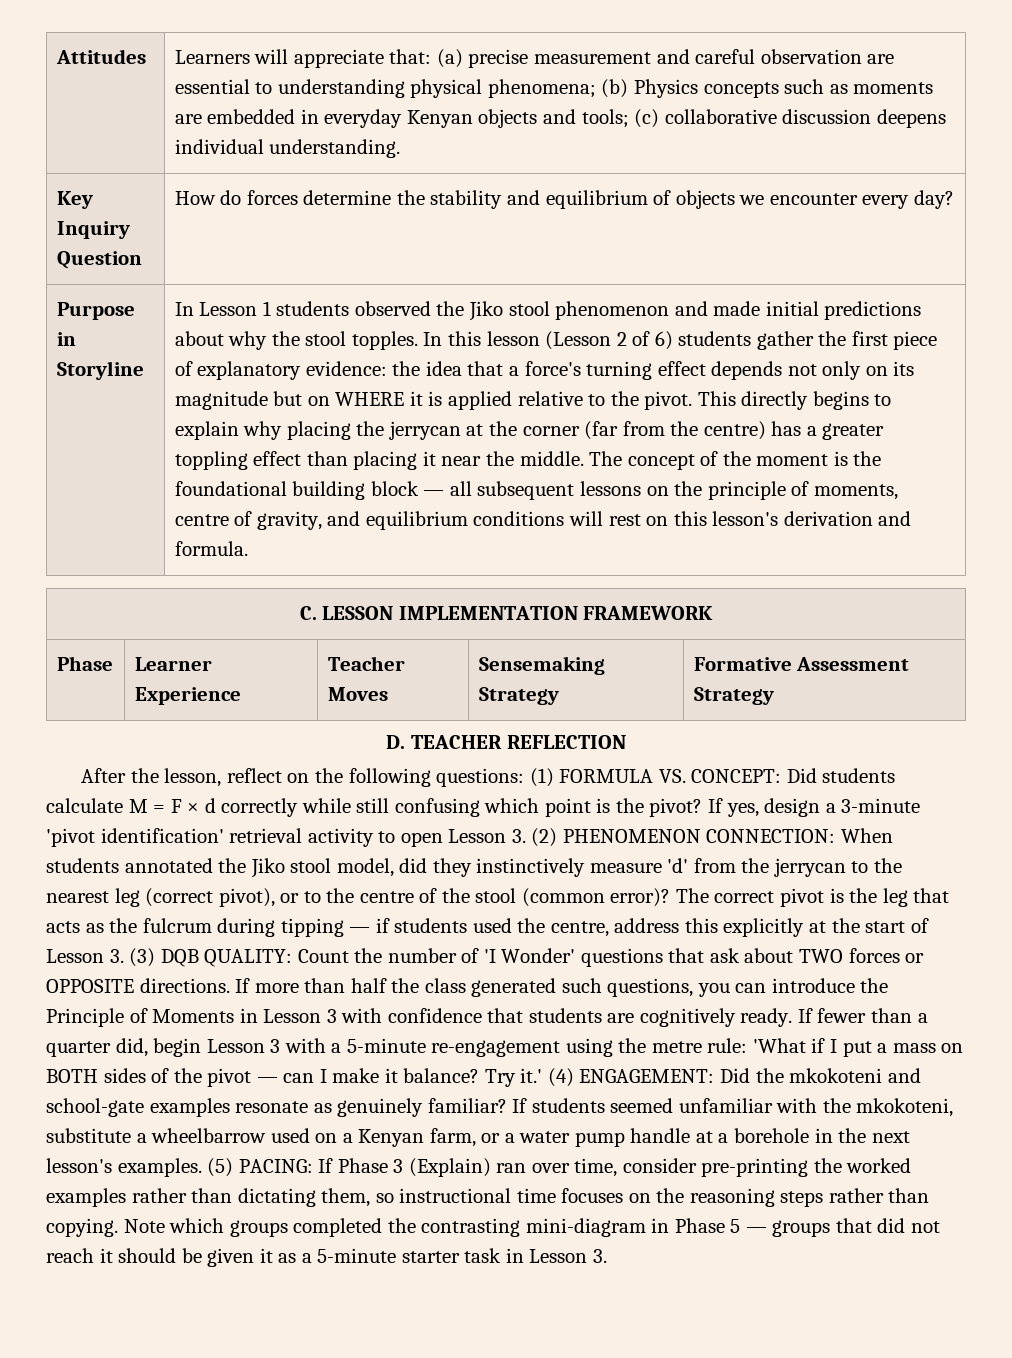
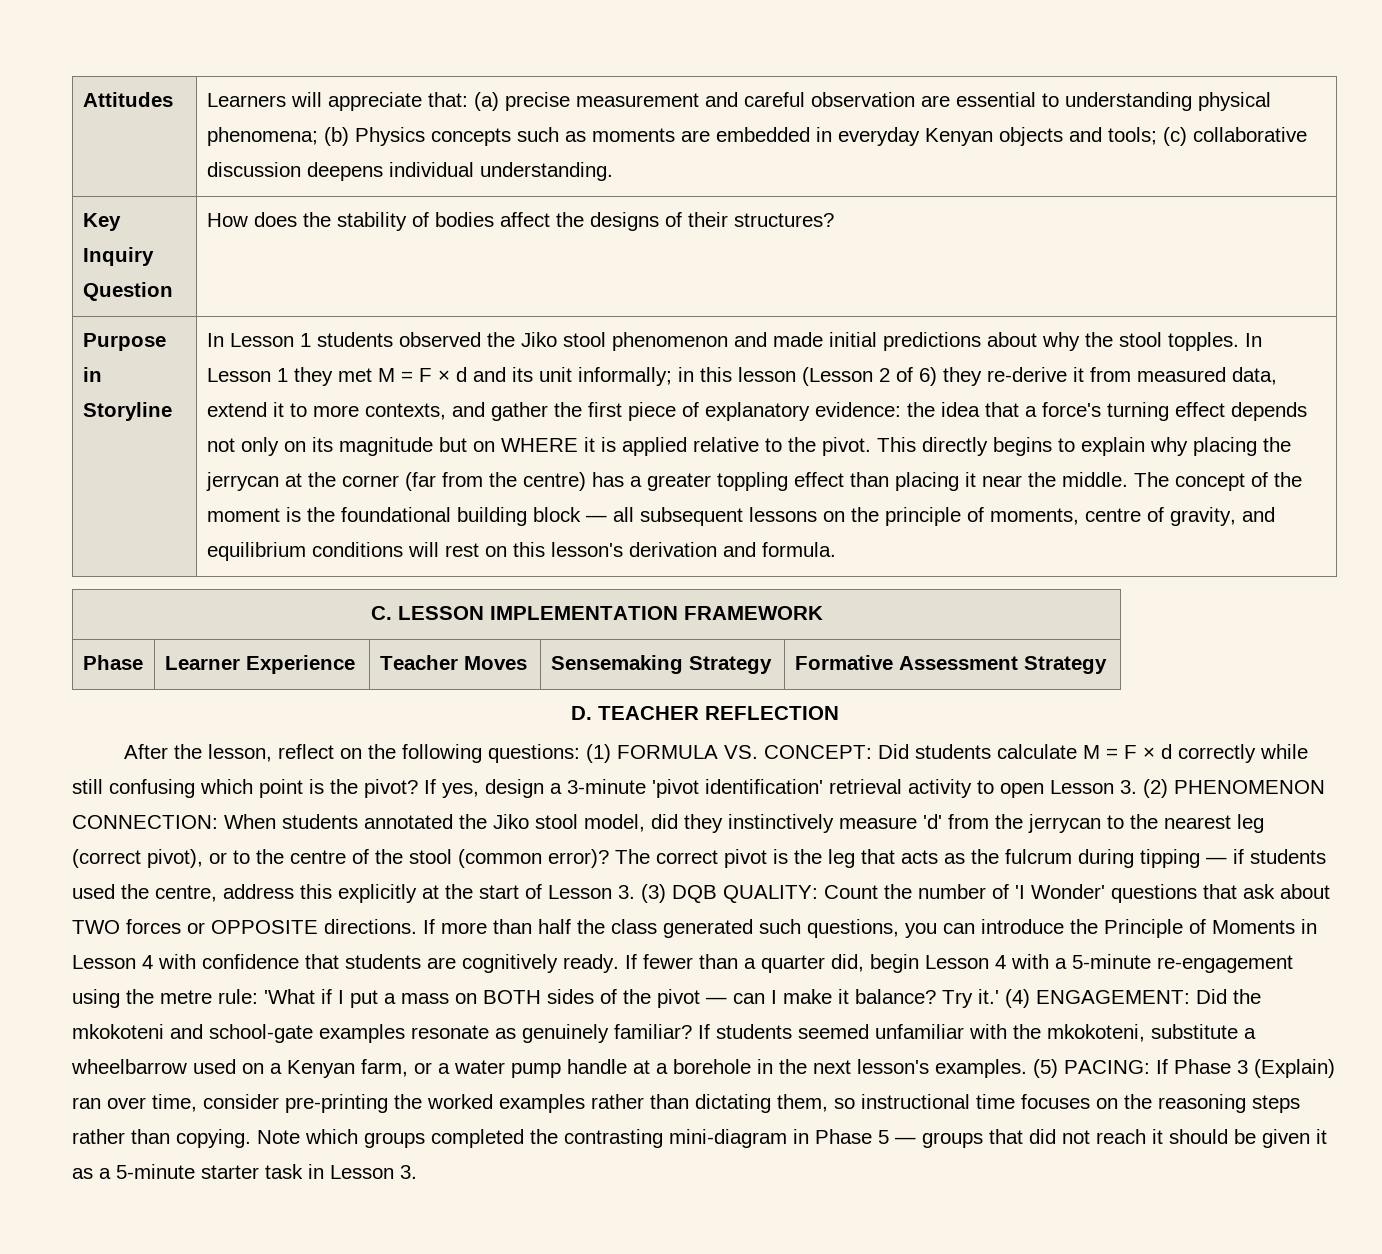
[220,190,954,209] do forces determine the stability and equilibrium of objects we encounter every day? -> [253,212,834,231] does the stability of bodies affect the designs of their structures?
(443, 339) none -> [206,367,694,386] Lesson 1 they met M = F × d and its unit informally; in
[678,331,752,346] students -> [942,367,1277,386] [206,402,485,420] they re-derive it from measured data, extend it to more contexts, and
[326,1009,337,1023] 3 -> [142,955,153,969] 4
[270,1039,281,1053] 3 -> [995,955,1006,969] 4

